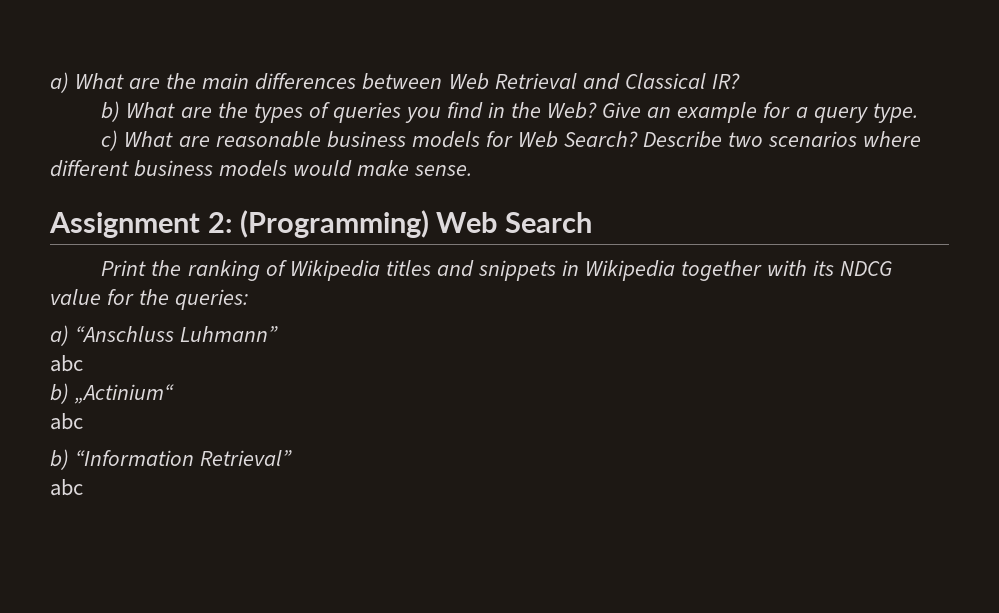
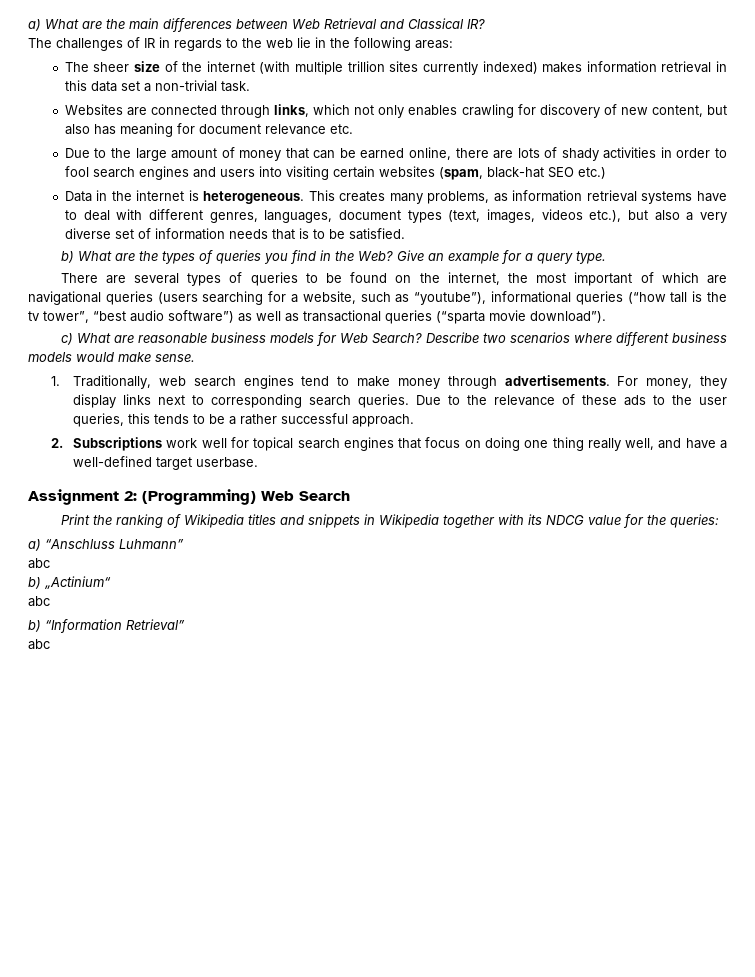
(740, 81) none -> [28,37,453,51] [64,61,727,75] [64,80,250,92] [64,104,728,118] [64,123,353,137] [64,147,728,161] [64,166,606,180] [64,190,727,204] [64,209,728,223] [64,228,405,240] // The challenges of IR in regards to the web lie in the following areas: // The sheer size of the internet (with multiple trillion sites currently indexed) makes information retrieval in this data set a non-trivial task. // Websites are connected through links, which not only enables crawling for discovery of new content, but also has meaning for document relevance etc. // Due to the large amount of money that can be earned online, there are lots of shady activities in order to fool search engines and users into visiting certain websites (spam, black-hat SEO etc.) // Data in the internet is heterogeneous. This creates many problems, as information retrieval systems have to deal with different genres, languages, document types (text, images, videos etc.), but also a very diverse set of information needs that is to be satisfied.
(918, 113) none -> [60,272,727,286] [28,291,727,305] [28,310,606,324] // There are several types of queries to be found on the internet, the most important of which are navigational queries (users searching for a website, such as “youtube”), informational queries (“how tall is the tv tower”, “best audio software”) as well as transactional queries (“sparta movie download”).
(473, 170) none -> [50,375,727,389] [73,394,728,408] [73,413,415,427] [50,437,727,451] [73,456,259,470] // 1. Traditionally, web search engines tend to make money through advertisements. For money, they display links next to corresponding search queries. Due to the relevance of these ads to the user queries, this tends to be a rather successful approach. // 2. Subscriptions work well for topical search engines that focus on doing one thing really well, and have a well-defined target userbase.

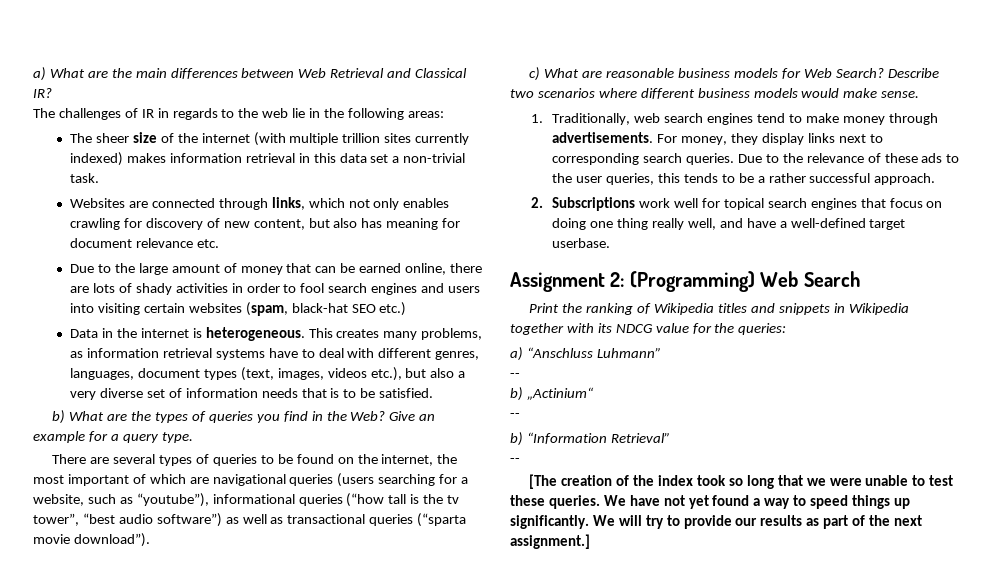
[28,558,50,569] abc -> [510,373,520,378] --
[28,596,50,607] abc -> [510,413,520,418] --
[28,639,50,650] abc -> [510,458,520,463] [529,474,954,489] [510,495,910,509] [510,515,922,529] [510,534,590,549] -- // [The creation of the index took so long that we were unable to test these queries. We have not yet found a way to speed things up significantly. We will try to provide our results as part of the next assignment.]

